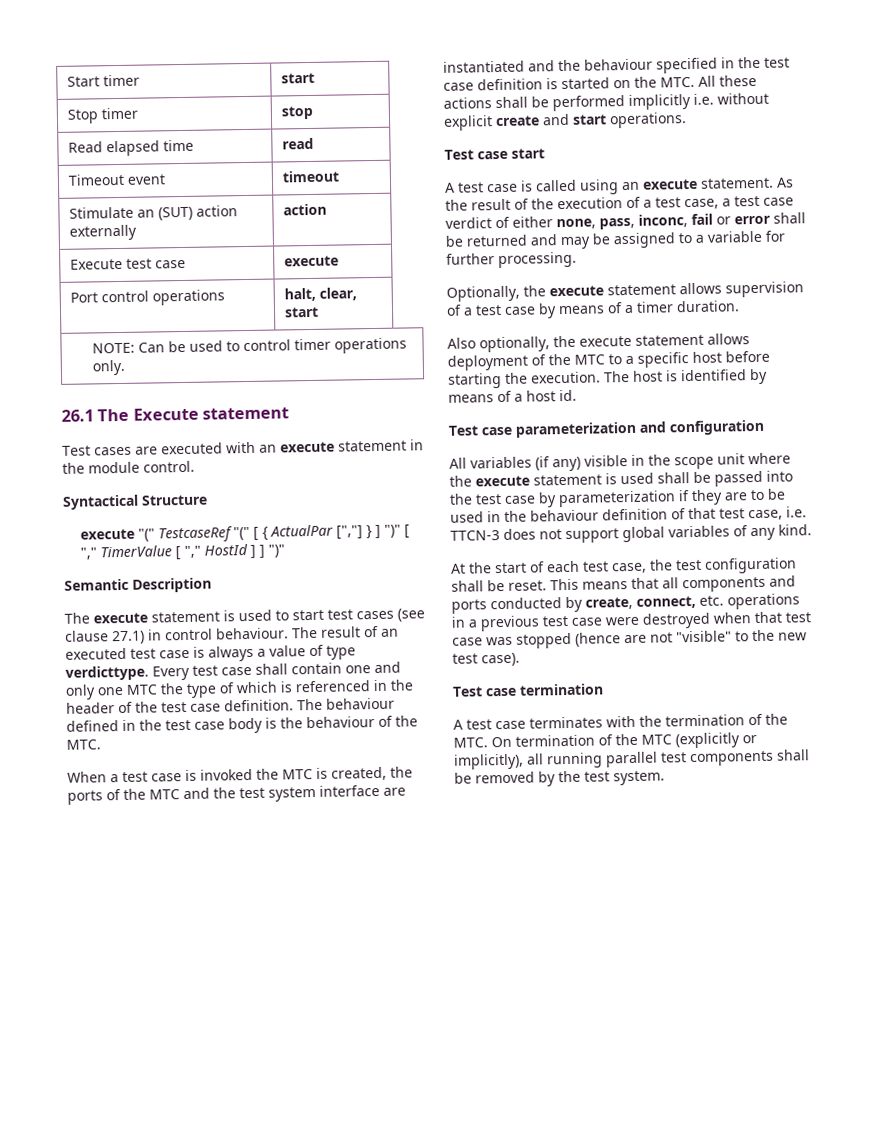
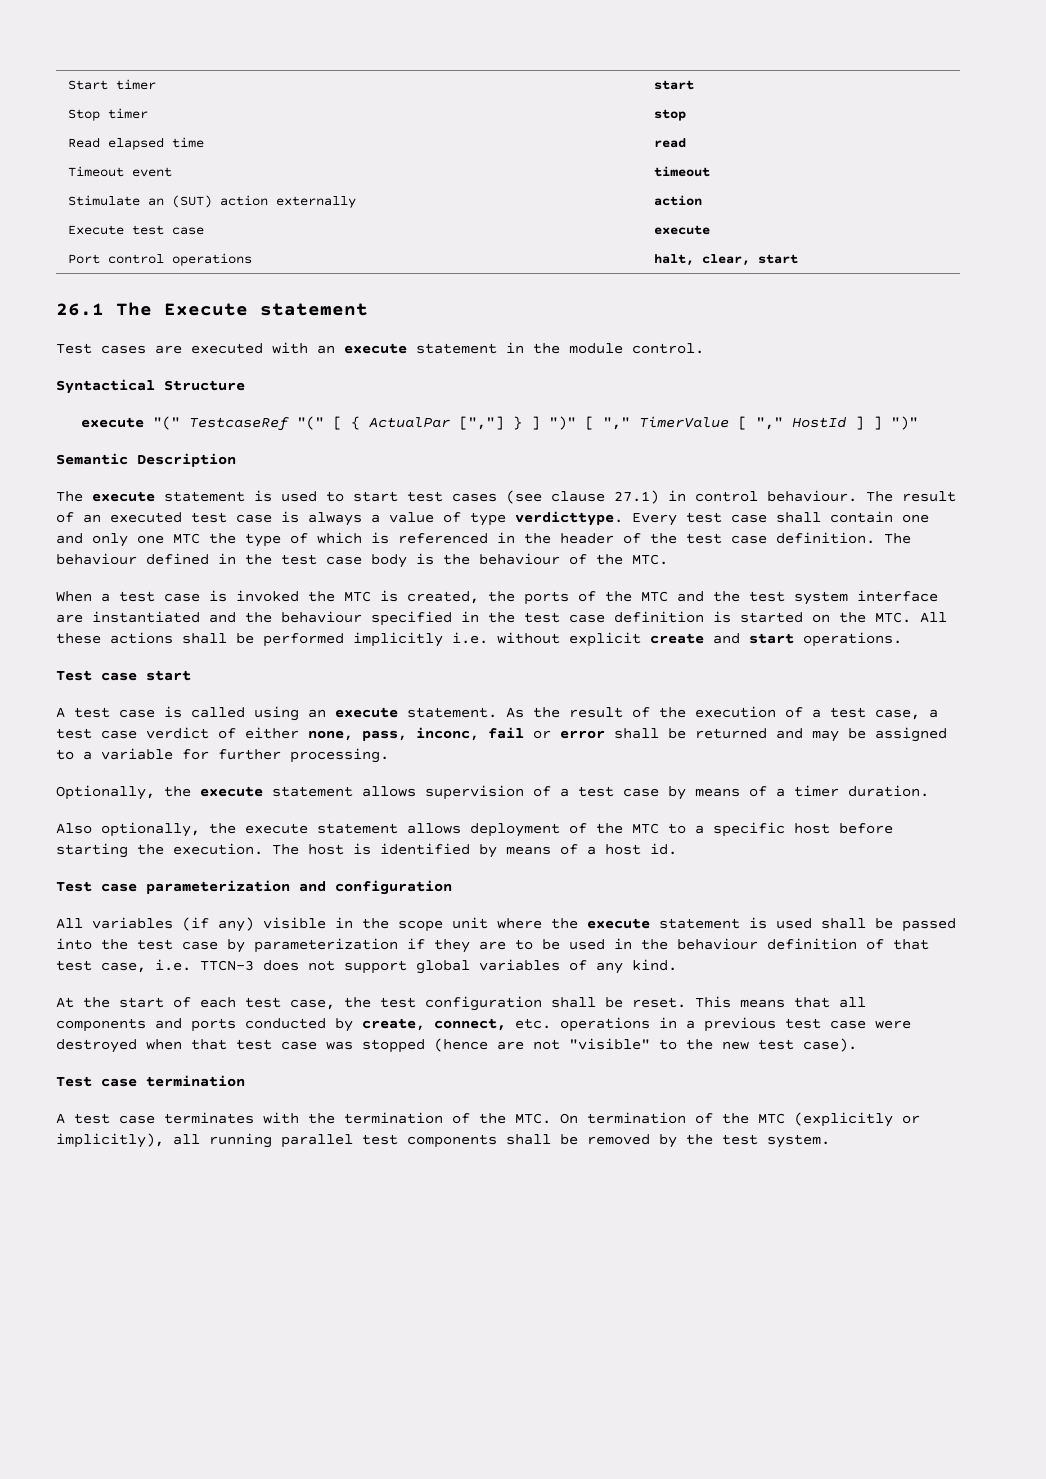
[91,337,407,354] [91,359,125,376] // NOTE: Can be used to control timer operations only. -> (798, 259) none

